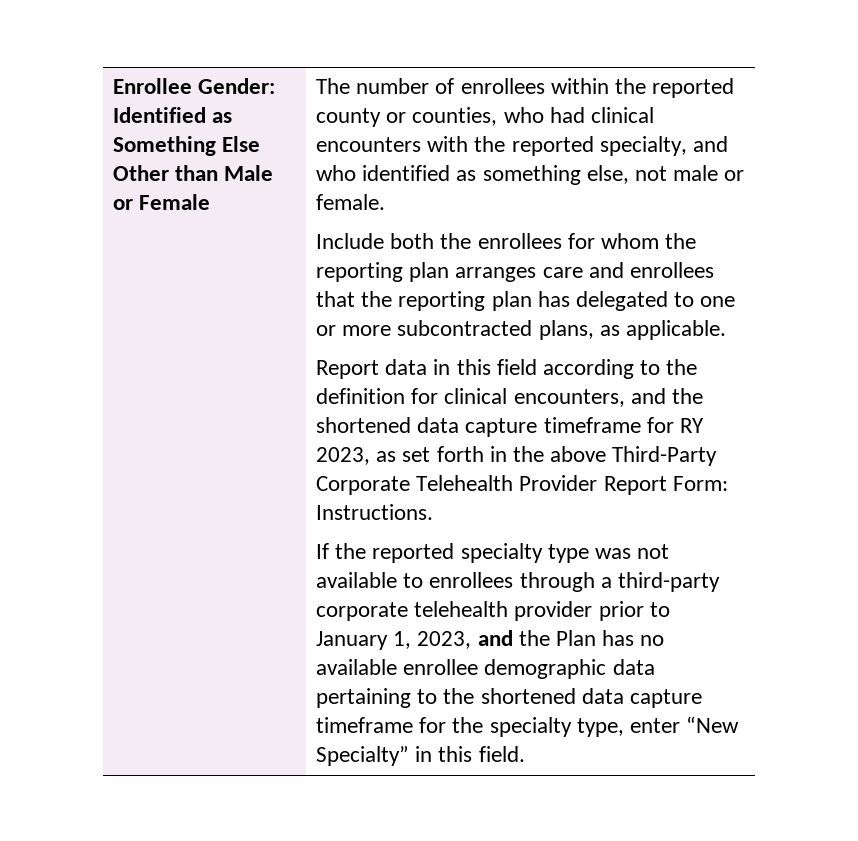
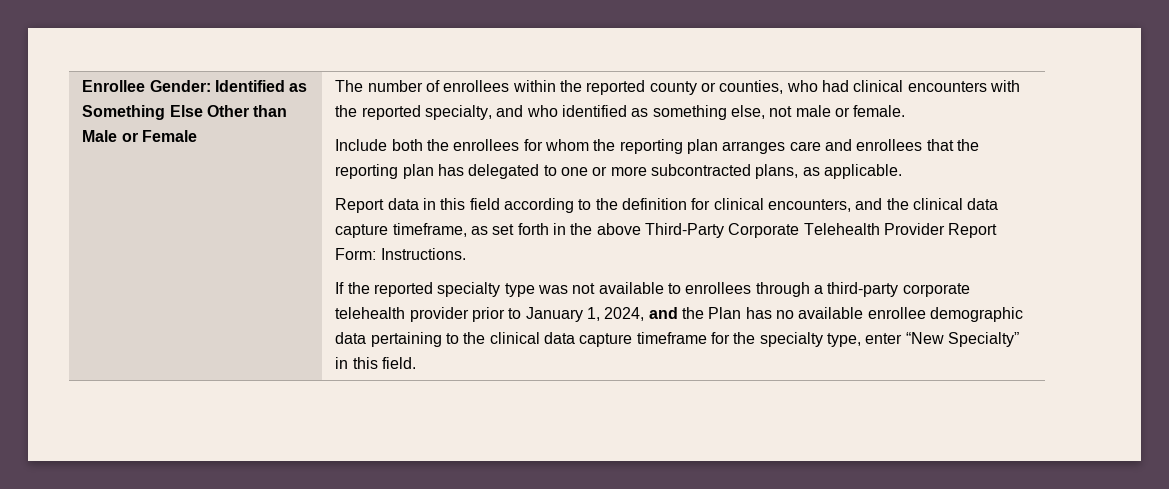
[315,417,704,437] [315,447,370,465] shortened data capture timeframe for RY 2023, -> [912,198,999,210] [335,223,467,238] clinical data capture timeframe,
[417,631,472,649] 2023, -> [604,307,645,321] 2024,
[480,688,576,704] shortened -> [489,332,540,344] clinical

